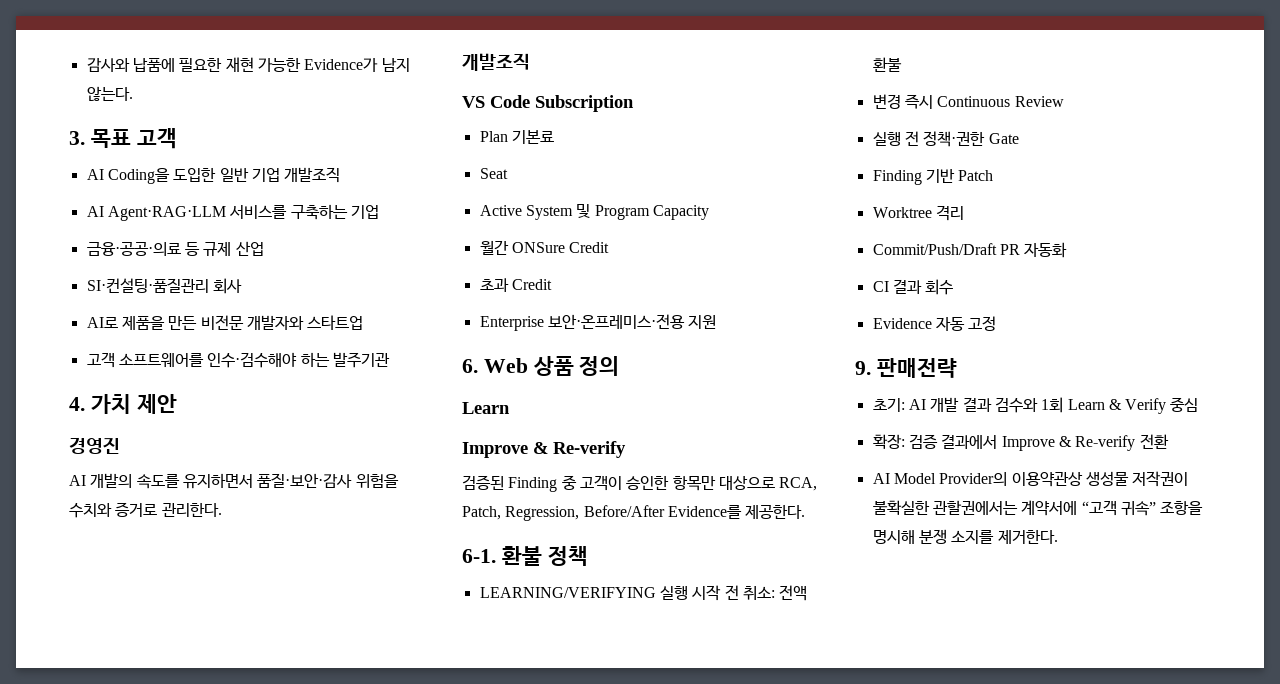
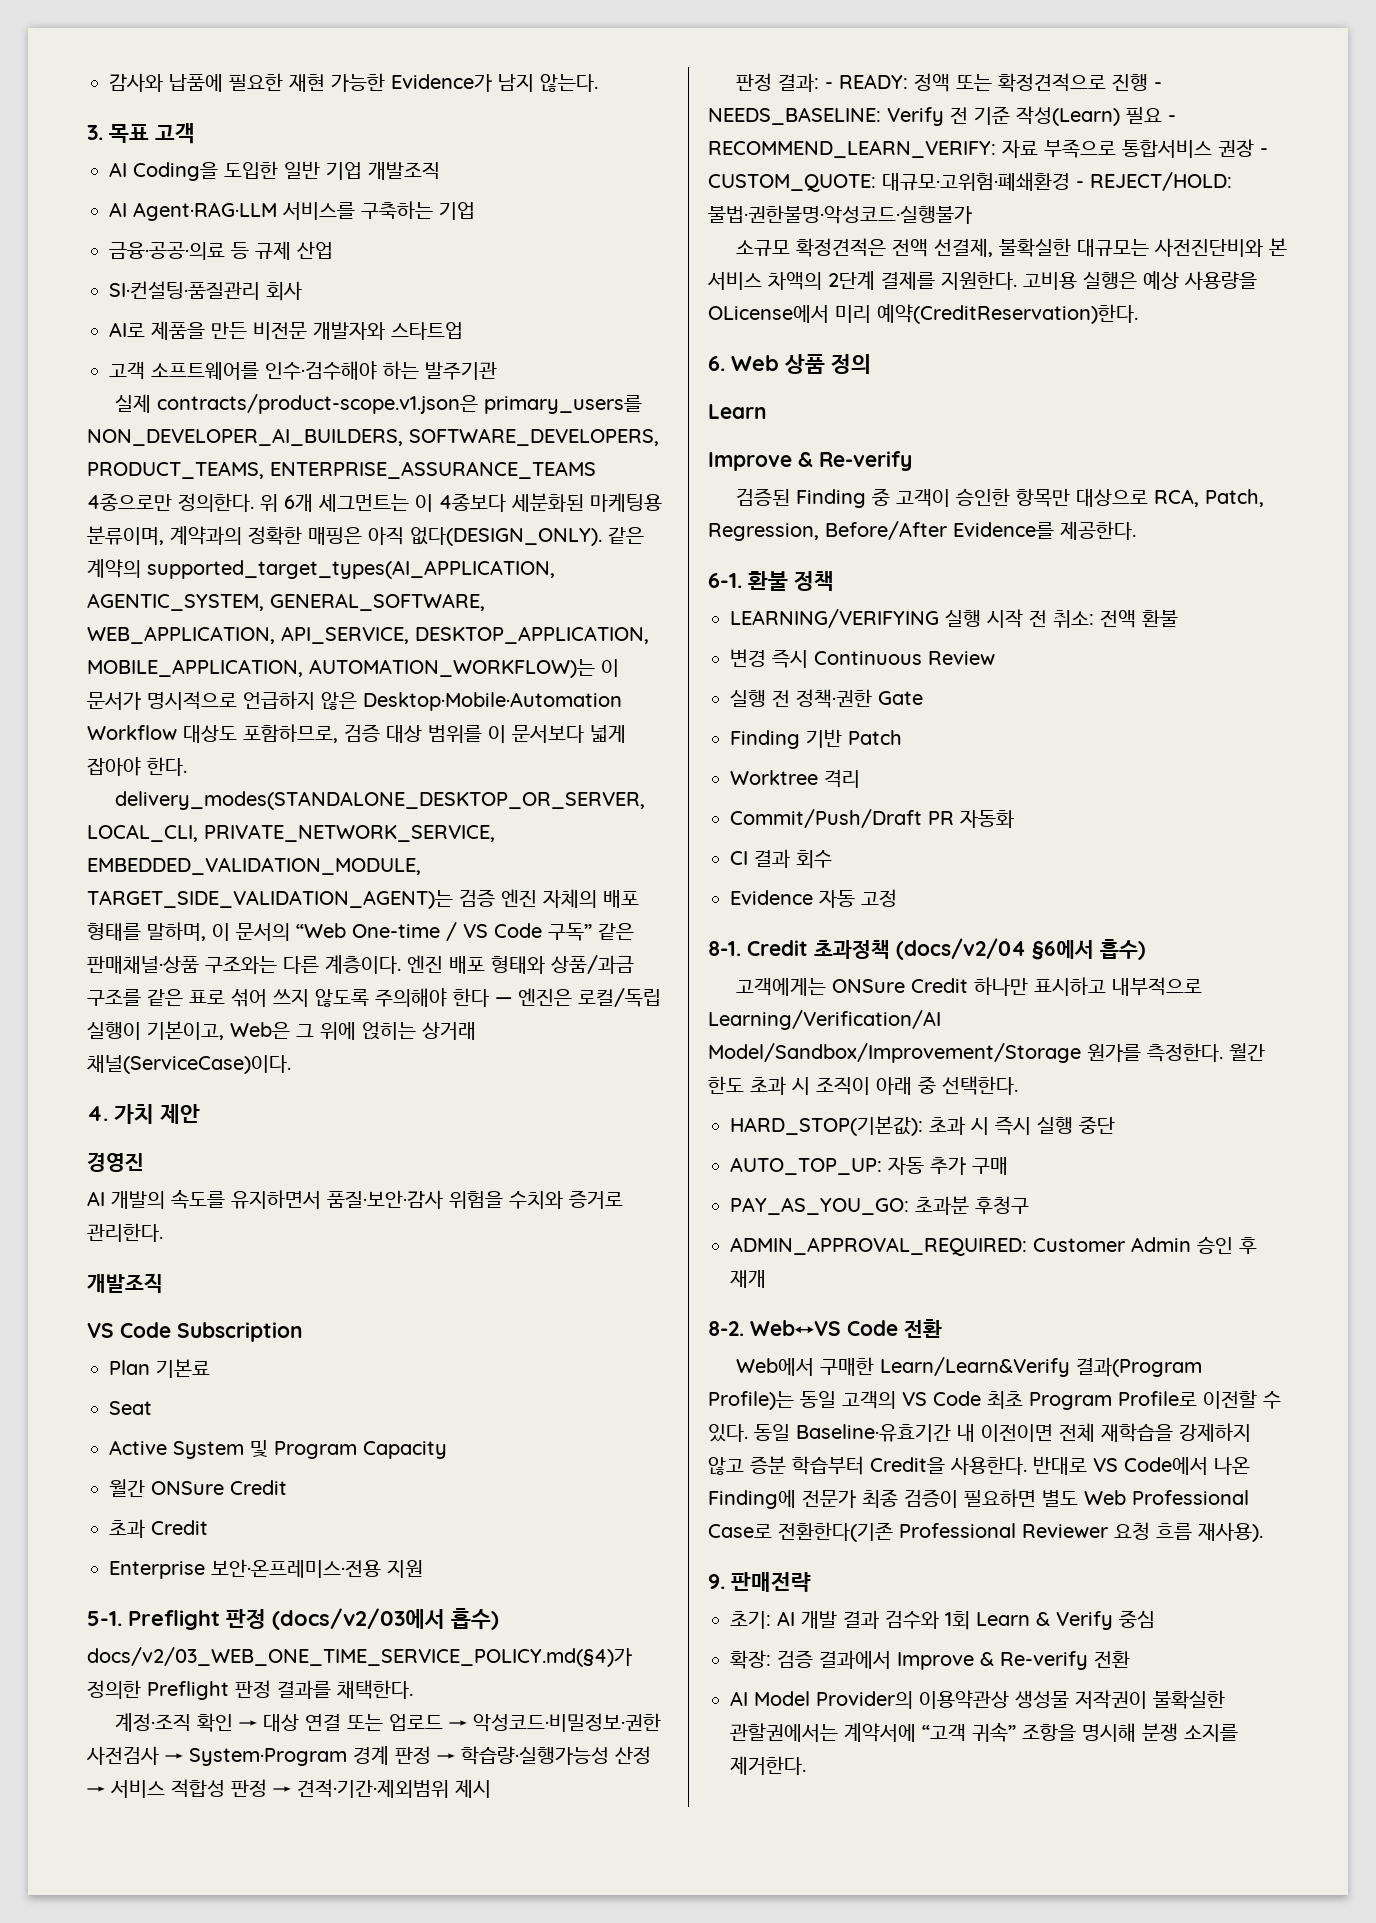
(390, 360) none -> [115,394,643,414] [87,428,659,446] [87,461,596,479] [87,493,662,512] [87,526,644,546] [87,559,555,579] [87,593,485,611] [87,626,649,644] [87,659,619,678] [87,691,622,711] [87,724,626,743] [87,757,187,776] [115,791,646,810] [87,824,495,842] [87,857,421,875] [87,889,639,909] [87,922,634,941] [87,955,634,974] [87,988,661,1007] [87,1021,476,1040] [87,1054,291,1074] // 실제 contracts/product-scope.v1.json은 primary_users를 NON_DEVELOPER_AI_BUILDERS, SOFTWARE_DEVELOPERS, PRODUCT_TEAMS, ENTERPRISE_ASSURANCE_TEAMS 4종으로만 정의한다. 위 6개 세그먼트는 이 4종보다 세분화된 마케팅용 분류이며, 계약과의 정확한 매핑은 아직 없다(DESIGN_ONLY). 같은 계약의 supported_target_types(AI_APPLICATION, AGENTIC_SYSTEM, GENERAL_SOFTWARE, WEB_APPLICATION, API_SERVICE, DESKTOP_APPLICATION, MOBILE_APPLICATION, AUTOMATION_WORKFLOW)는 이 문서가 명시적으로 언급하지 않은 Desktop·Mobile·Automation Workflow 대상도 포함하므로, 검증 대상 범위를 이 문서보다 넓게 잡아야 한다. // delivery_modes(STANDALONE_DESKTOP_OR_SERVER, LOCAL_CLI, PRIVATE_NETWORK_SERVICE, EMBEDDED_VALIDATION_MODULE, TARGET_SIDE_VALIDATION_AGENT)는 검증 엔진 자체의 배포 형태를 말하며, 이 문서의 “Web One-time / VS Code 구독” 같은 판매채널·상품 구조와는 다른 계층이다. 엔진 배포 형태와 상품/과금 구조를 같은 표로 섞어 쓰지 않도록 주의해야 한다 — 엔진은 로컬/독립 실행이 기본이고, Web은 그 위에 얹히는 상거래 채널(ServiceCase)이다.
(717, 322) none -> [87,1608,499,1630] [87,1647,632,1667] [87,1680,413,1700] [115,1713,662,1732] [86,1746,651,1766] [87,1779,491,1798] [736,73,1163,92] [708,106,1176,126] [708,139,1268,158] [708,172,1232,192] [708,205,972,224] [736,238,1288,257] [707,271,1257,290] [708,304,1138,324] // 5-1. Preflight 판정 (docs/v2/03에서 흡수) // docs/v2/03_WEB_ONE_TIME_SERVICE_POLICY.md(§4)가 정의한 Preflight 판정 결과를 채택한다. // 계정·조직 확인 → 대상 연결 또는 업로드 → 악성코드·비밀정보·권한 사전검사 → System·Program 경계 판정 → 학습량·실행가능성 산정 → 서비스 적합성 판정 → 견적·기간·제외범위 제시 // 판정 결과: - READY: 정액 또는 확정견적으로 진행 - NEEDS_BASELINE: Verify 전 기준 작성(Learn) 필요 - RECOMMEND_LEARN_VERIFY: 자료 부족으로 통합서비스 권장 - CUSTOM_QUOTE: 대규모·고위험·폐쇄환경 - REJECT/HOLD: 불법·권한불명·악성코드·실행불가 // 소규모 확정견적은 전액 선결제, 불확실한 대규모는 사전진단비와 본 서비스 차액의 2단계 결제를 지원한다. 고비용 실행은 예상 사용량을 OLicense에서 미리 예약(CreditReservation)한다.
(997, 323) none -> [708,938,1146,960] [736,977,1203,996] [708,1010,941,1030] [708,1043,1265,1063] [708,1076,1018,1095] [730,1116,1115,1136] [730,1157,1008,1175] [730,1196,1029,1215] [730,1236,1257,1256] [730,1270,766,1288] [708,1319,942,1338] [736,1357,1203,1377] [708,1390,1281,1410] [708,1423,1251,1442] [708,1456,1250,1475] [708,1489,1249,1509] [708,1522,1263,1542] // 8-1. Credit 초과정책 (docs/v2/04 §6에서 흡수) // 고객에게는 ONSure Credit 하나만 표시하고 내부적으로 Learning/Verification/AI Model/Sandbox/Improvement/Storage 원가를 측정한다. 월간 한도 초과 시 조직이 아래 중 선택한다. // HARD_STOP(기본값): 초과 시 즉시 실행 중단 // AUTO_TOP_UP: 자동 추가 구매 // PAY_AS_YOU_GO: 초과분 후청구 // ADMIN_APPROVAL_REQUIRED: Customer Admin 승인 후 재개 // 8-2. Web↔VS Code 전환 // Web에서 구매한 Learn/Learn&Verify 결과(Program Profile)는 동일 고객의 VS Code 최초 Program Profile로 이전할 수 있다. 동일 Baseline·유효기간 내 이전이면 전체 재학습을 강제하지 않고 증분 학습부터 Credit을 사용한다. 반대로 VS Code에서 나온 Finding에 전문가 최종 검증이 필요하면 별도 Web Professional Case로 전환한다(기존 Professional Reviewer 요청 흐름 재사용).

